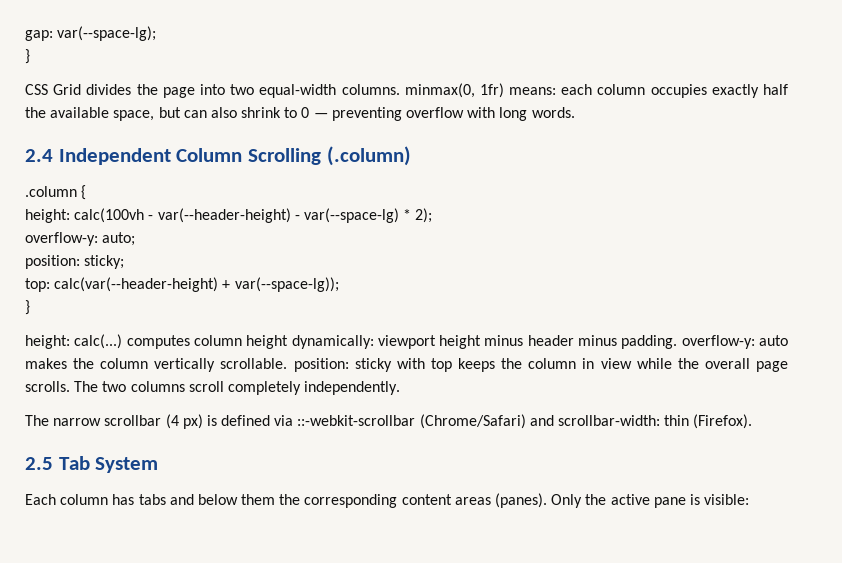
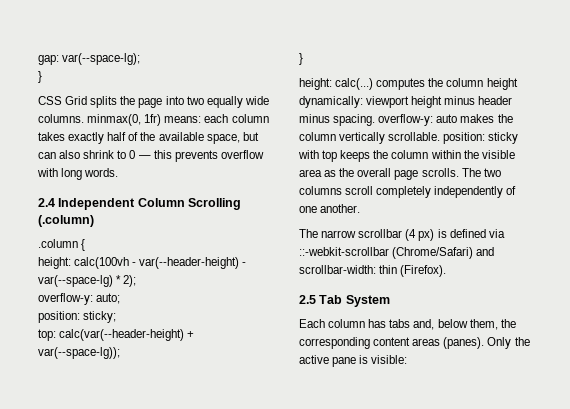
[86,84,132,95] divides -> [90,96,118,108] splits
[259,84,337,98] equal-width -> [206,96,269,108] equally wide
[650,84,707,98] occupies -> [38,132,65,141] takes
(788, 89) none -> [128,132,139,141] of
[331,107,402,121] preventing -> [153,150,218,162] this prevents
(190, 342) none -> [428,78,444,87] the
[621,335,678,349] padding. -> [333,114,376,126] spacing.
[582,358,672,369] in view while -> [430,150,515,159] [299,169,337,177] within the visible area as
[304,381,401,395] independently. -> [434,186,517,198] [299,204,361,213] independently of one another.
[169,494,276,505] and below them -> [413,319,498,330] and, below them,

